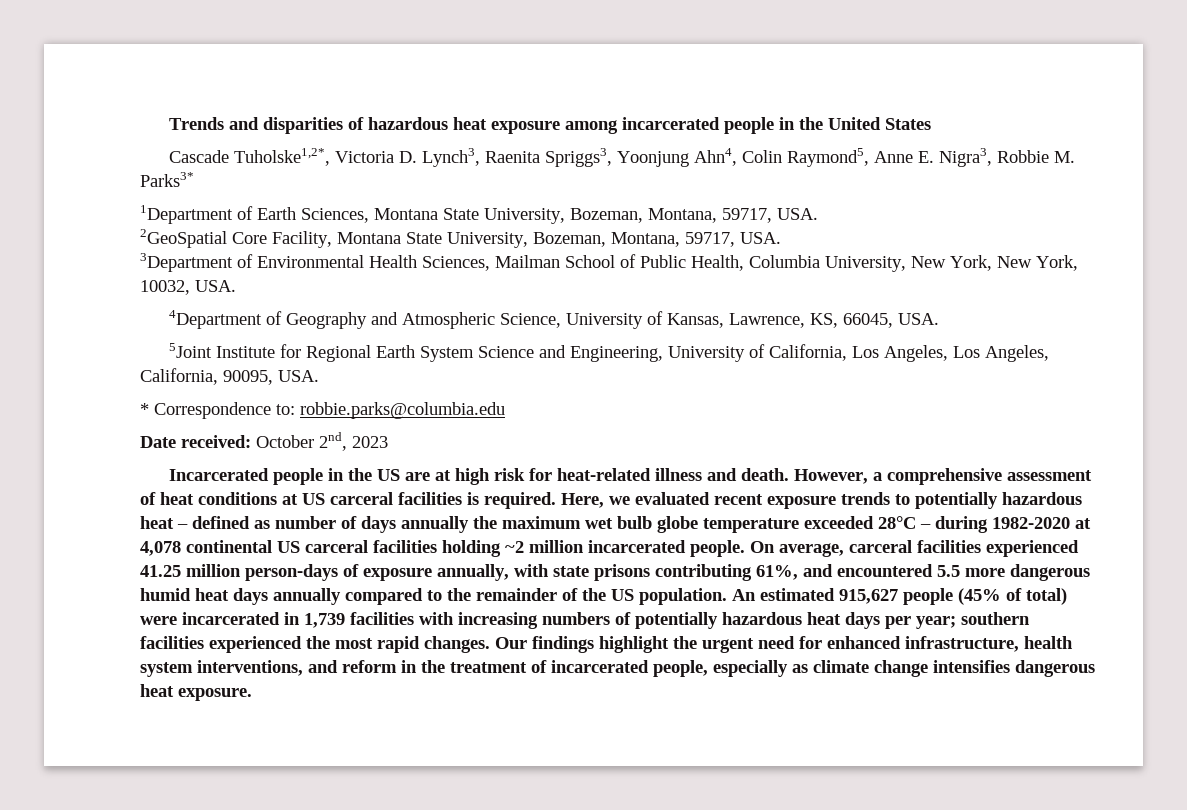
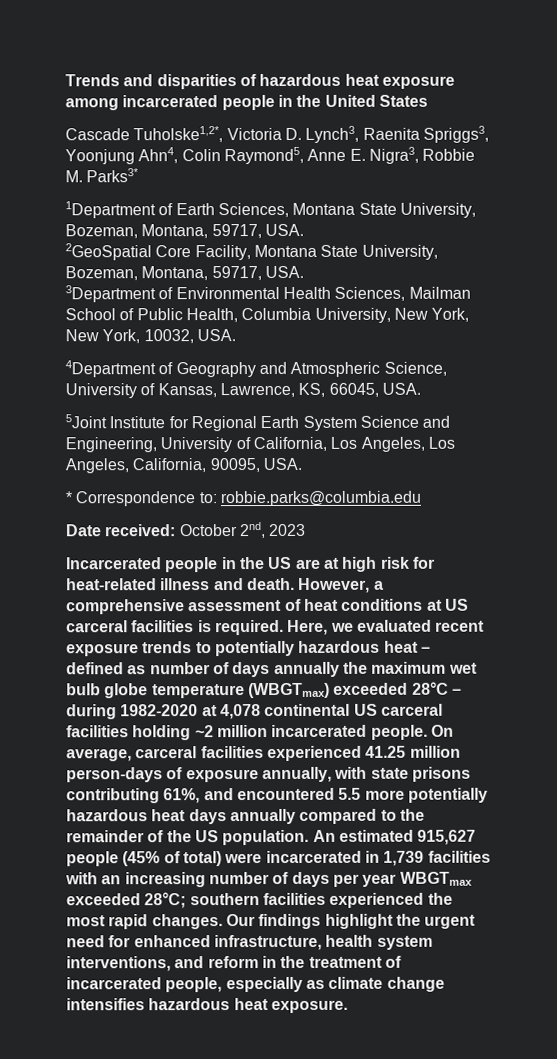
(799, 525) none -> [247,682,330,699] (WBGTmax)
[1010,564,1090,581] [140,588,191,601] dangerous humid -> [407,787,488,803] [66,809,148,822] potentially hazardous
[458,612,956,629] increasing numbers of potentially hazardous heat days per year; -> [101,871,473,888] [66,892,187,909] an increasing number of days per year WBGTmax exceeded 28°C;
[1015,660,1095,677] dangerous -> [148,998,231,1011] hazardous

